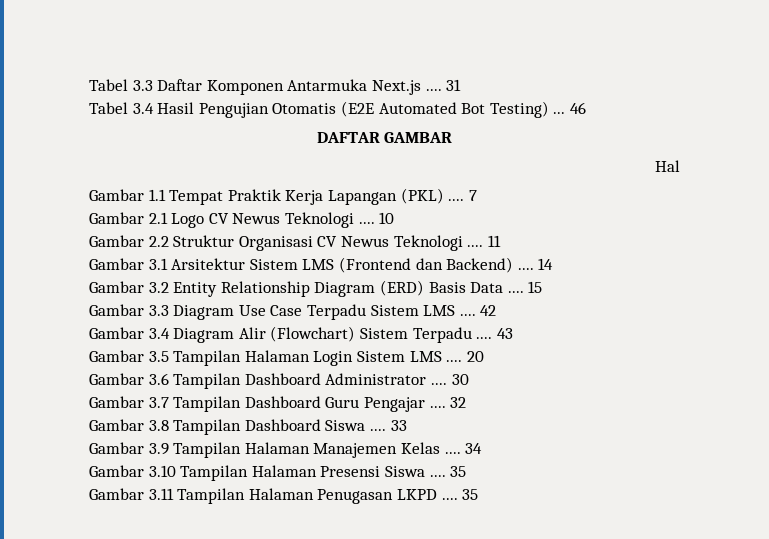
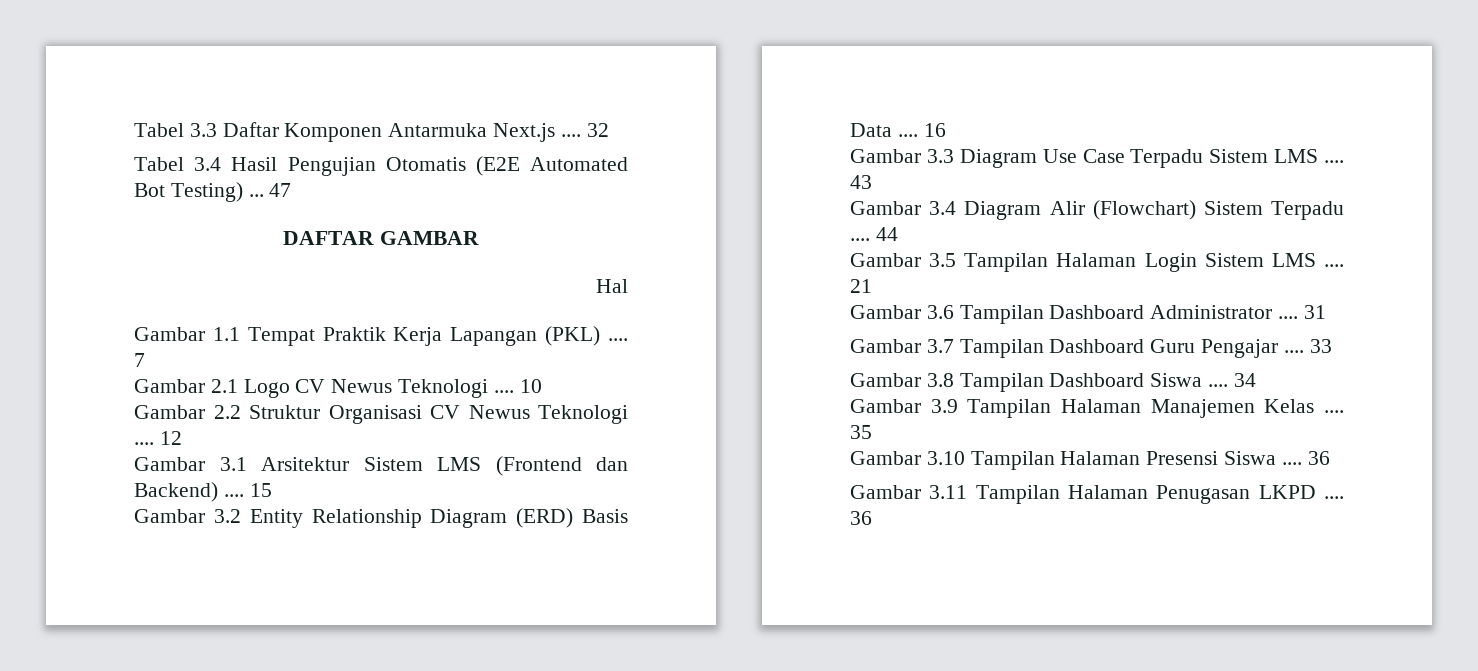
[446,79,462,91] 31 -> [586,123,609,137] 32
[569,102,586,114] 46 -> [269,183,292,197] 47
[487,235,501,247] 11 -> [159,431,182,445] 12
[538,258,554,270] 14 -> [249,483,272,497] 15
[528,281,543,293] 15 -> [923,123,946,137] 16
[480,305,497,316] 42 -> [850,175,872,189] 43
[496,328,513,339] 43 -> [875,227,898,241] 44
[466,351,484,362] 20 -> [850,279,872,293] 21
[451,374,469,385] 30 -> [1303,305,1326,319] 31
[450,397,467,408] 32 -> [1309,339,1332,353] 33
[390,420,407,431] 33 -> [1233,373,1256,387] 34
[465,443,483,454] 34 -> [850,425,872,439] 35
[450,466,467,477] 35 -> [1307,451,1330,465] 36
[462,489,479,500] 35 -> [850,511,872,525] 36

